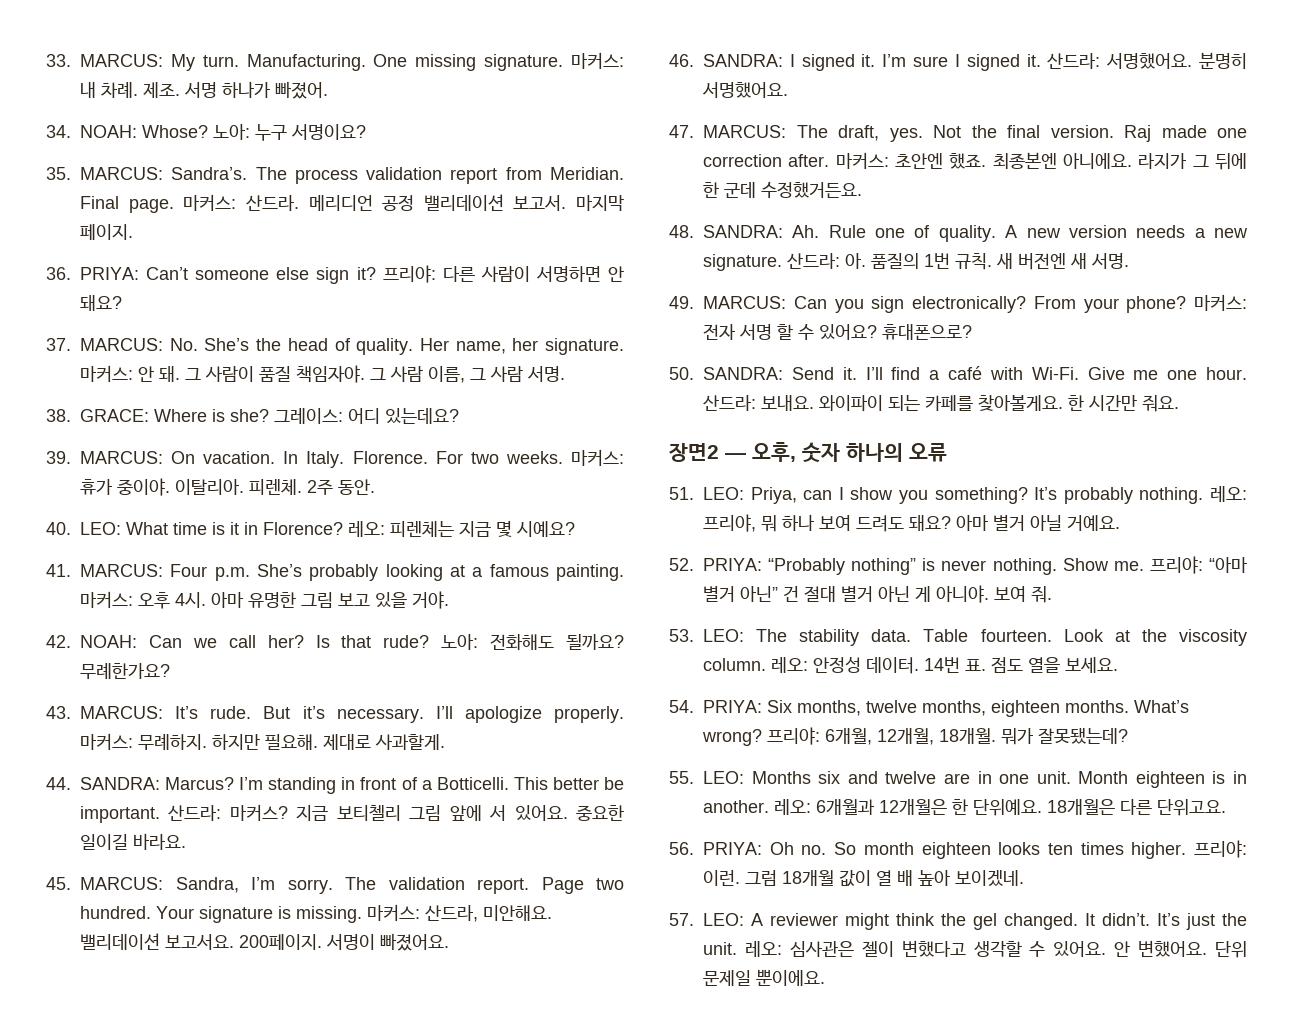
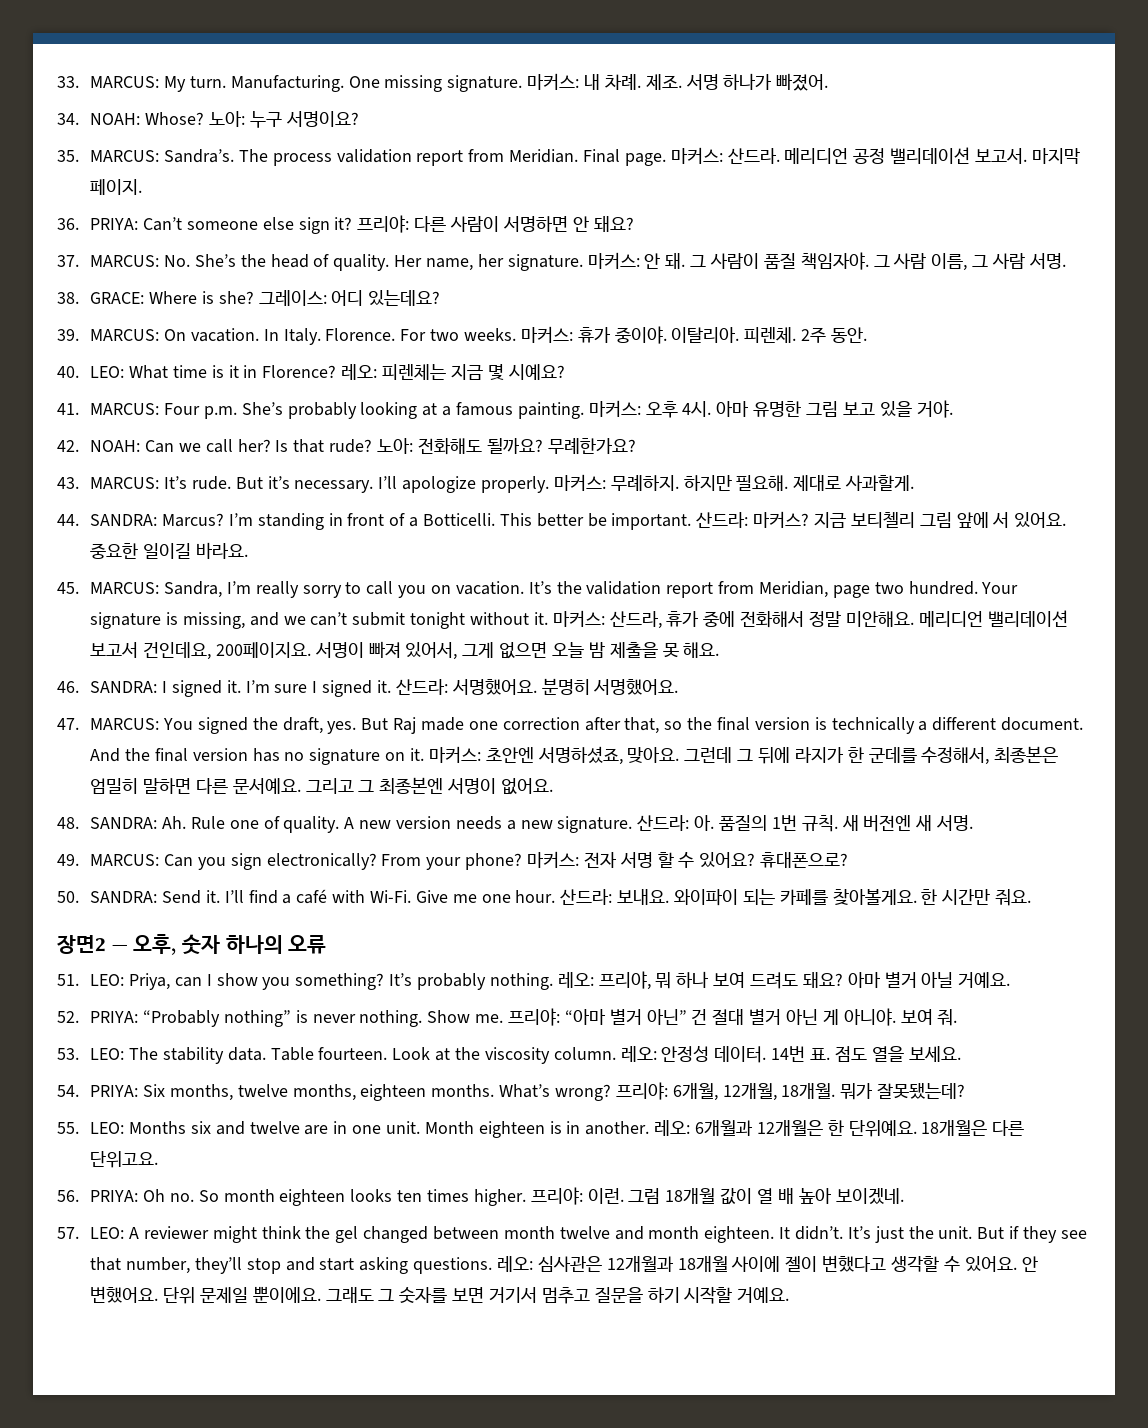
[287,877,584,894] sorry. The validation report. Page -> [255,581,870,598] really sorry to call you on vacation. It’s the validation report from Meridian, page
[296,904,552,923] [80,933,449,951] missing. 마커스: 산드라, 미안해요. 밸리데이션 보고서요. 200페이지. 서명이 빠졌어요. -> [182,610,1068,629] [90,641,720,660] missing, and we can’t submit tonight without it. 마커스: 산드라, 휴가 중에 전화해서 정말 미안해요. 메리디언 밸리데이션 보고서 건인데요, 200페이지요. 서명이 빠져 있어서, 그게 없으면 오늘 밤 제출을 못 해요.
[796,125,1247,142] [703,152,1247,170] [703,182,862,198] The draft, yes. Not the final version. Raj made one correction after. 마커스: 초안엔 했죠. 최종본엔 아니에요. 라지가 그 뒤에 한 군데 수정했거든요. -> [162,717,1084,734] [90,746,1059,765] [90,777,554,795] You signed the draft, yes. But Raj made one correction after that, so the final version is technically a different document. And the final version has no signature on it. 마커스: 초안엔 서명하셨죠, 맞아요. 그런데 그 뒤에 라지가 한 군데를 수정해서, 최종본은 엄밀히 말하면 다른 문서예요. 그리고 그 최종본엔 서명이 없어요.
[1004,913,1078,930] changed. -> [363,1226,775,1243] changed between month twelve and month eighteen.
[744,941,854,957] 레오: 심사관은 -> [977,1226,1087,1243] [90,1256,781,1274] But if they see that number, they’ll stop and start asking questions. 레오: 심사관은 12개월과 18개월 사이에
(825, 977) none -> [325,1286,790,1304] 그래도 그 숫자를 보면 거기서 멈추고 질문을 하기 시작할 거예요.

